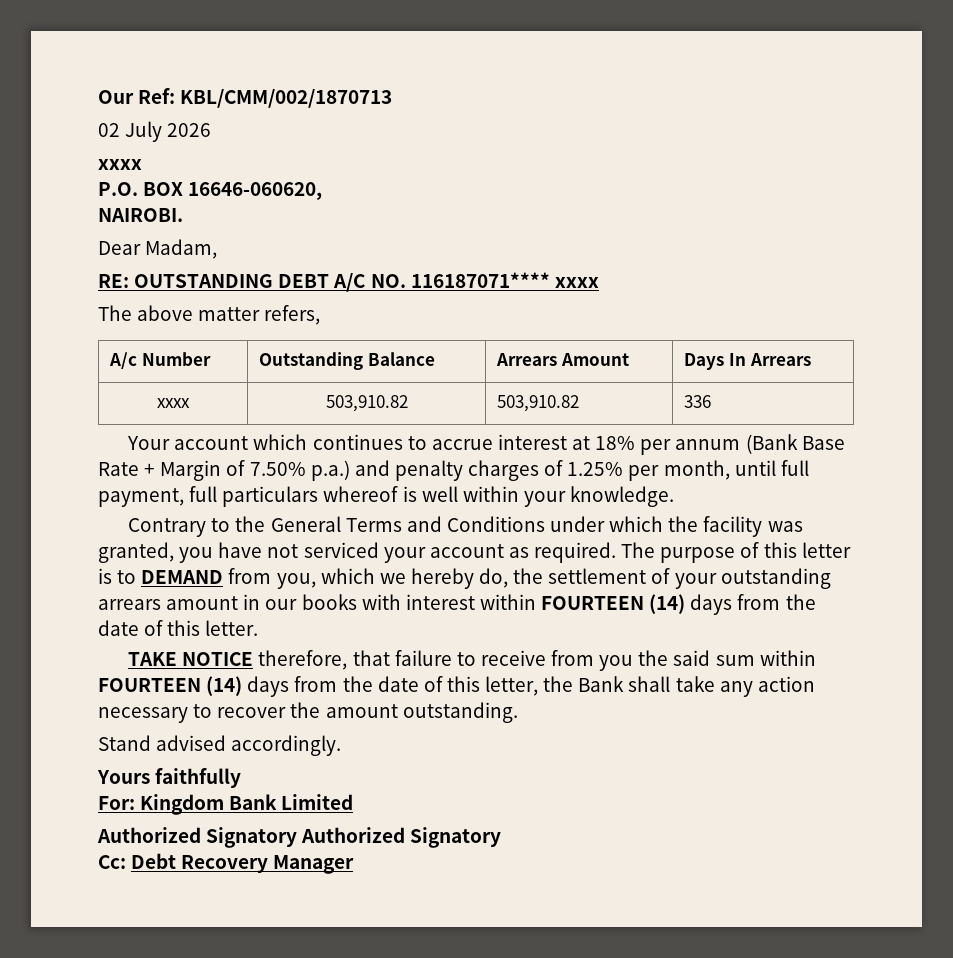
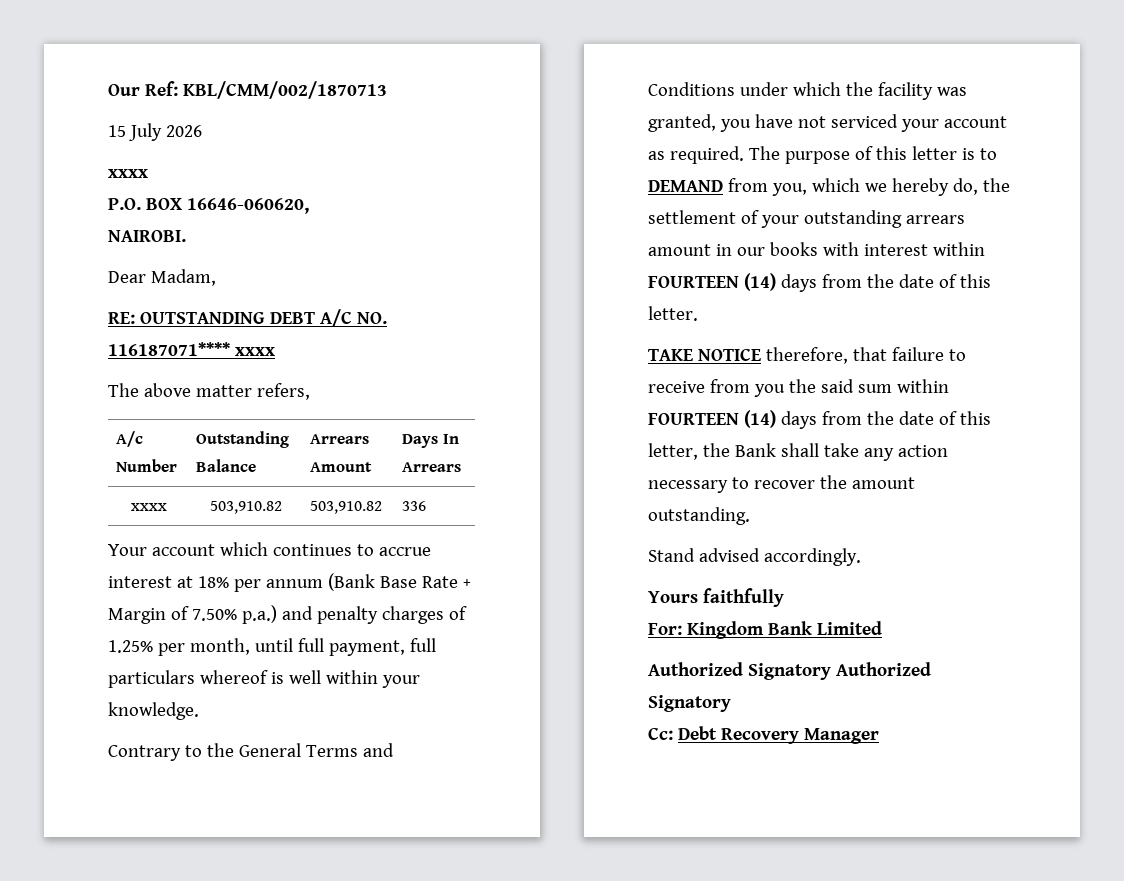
[98,123,120,137] 02 -> [108,125,126,137] 15

